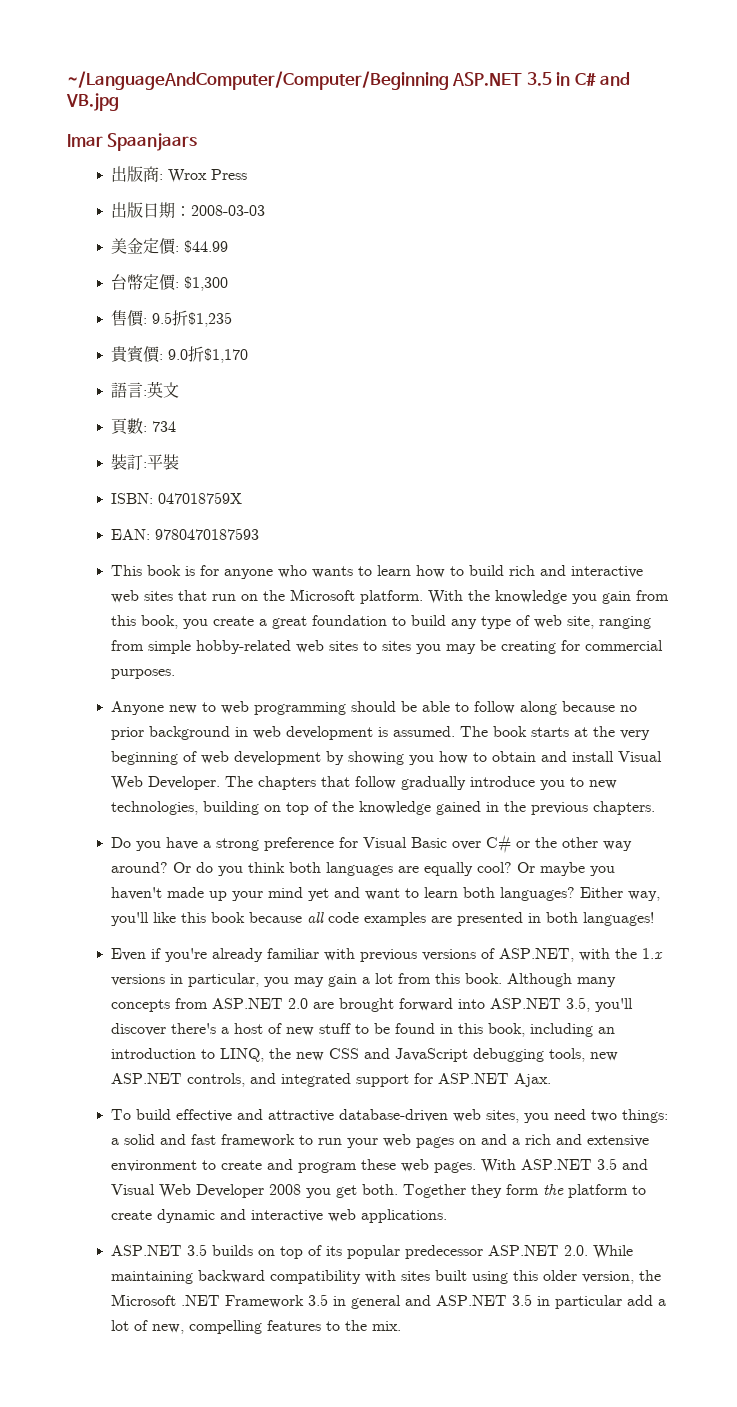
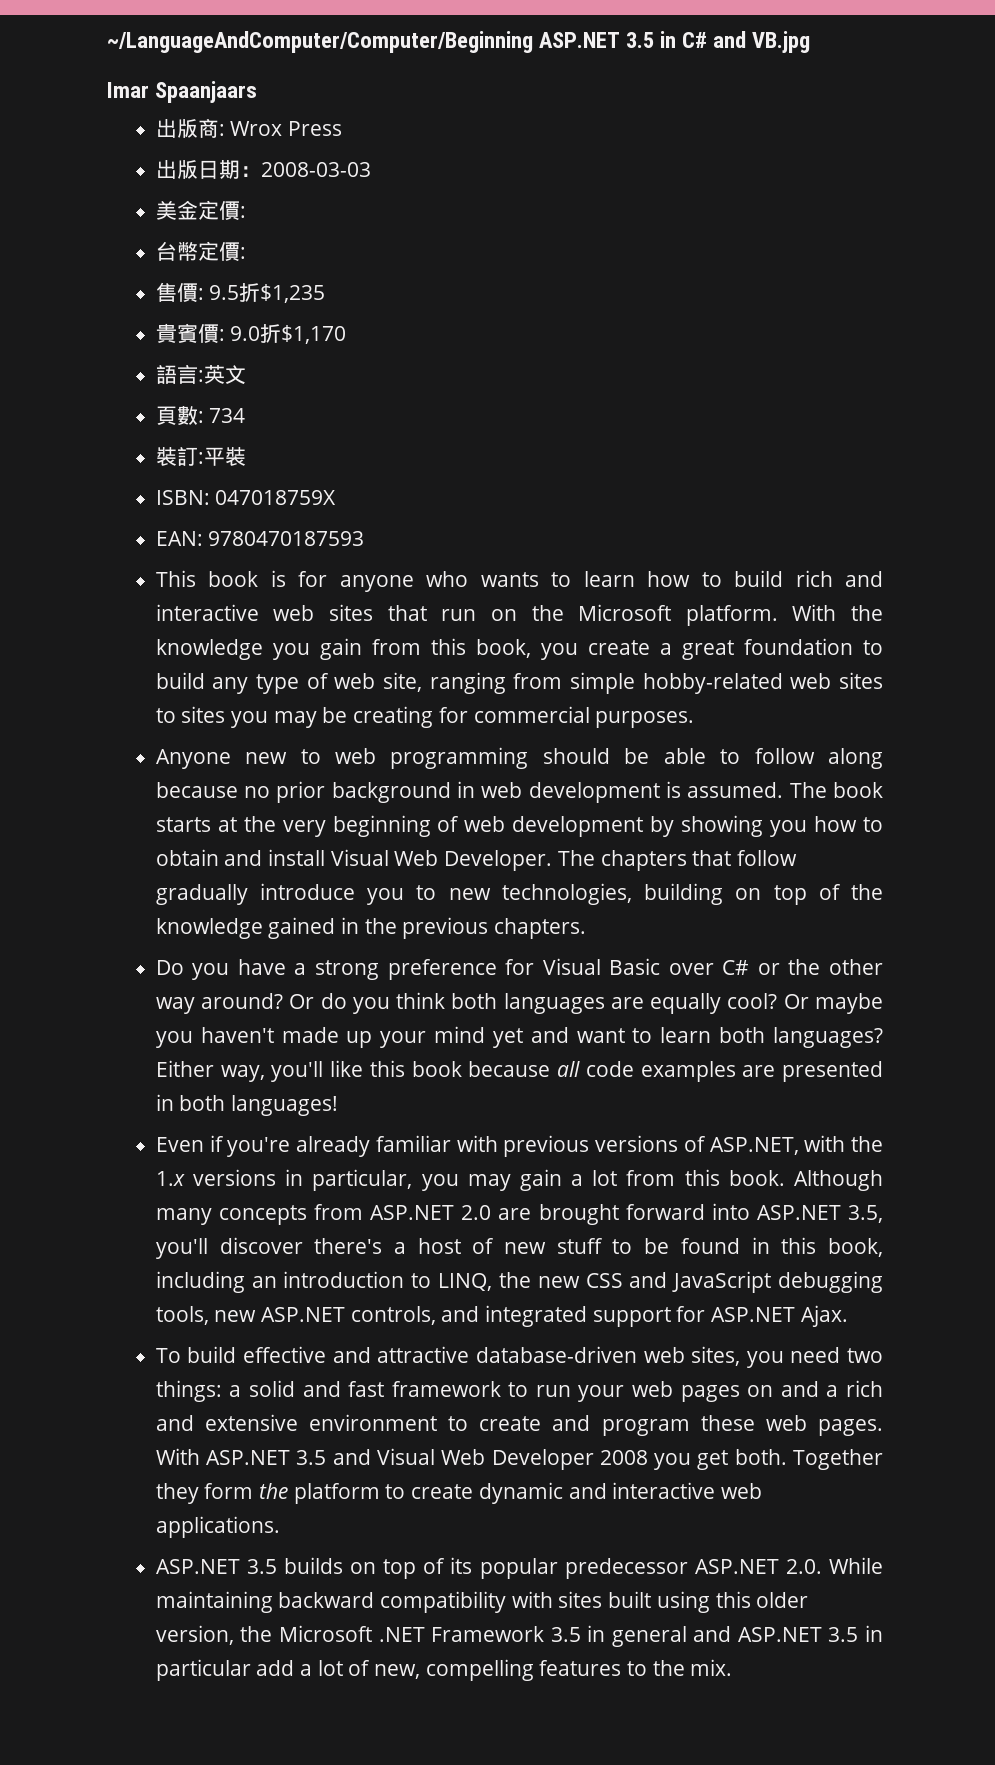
[184,240,229,253] $44.99 -> (246, 212) none
[184,276,229,291] $1,300 -> (246, 253) none

